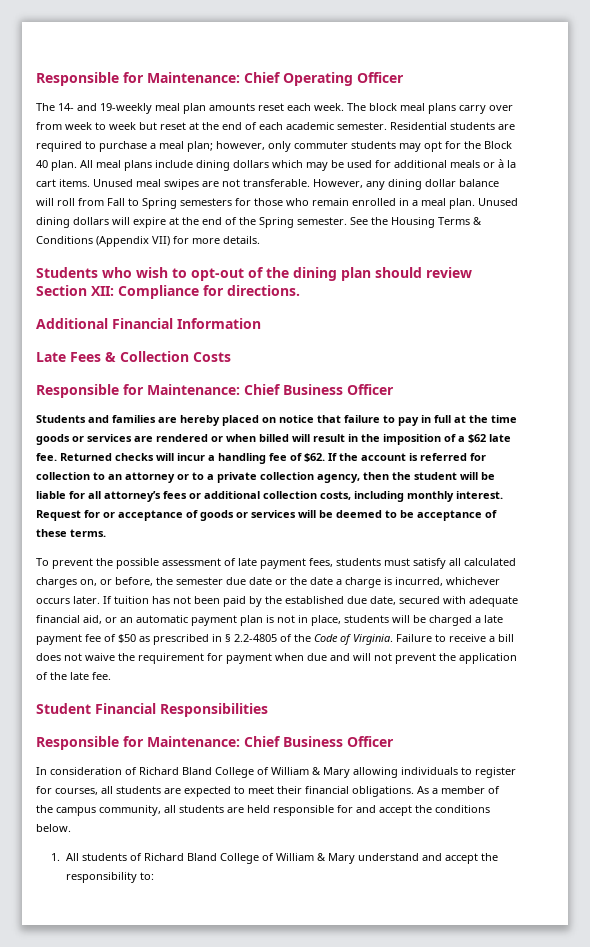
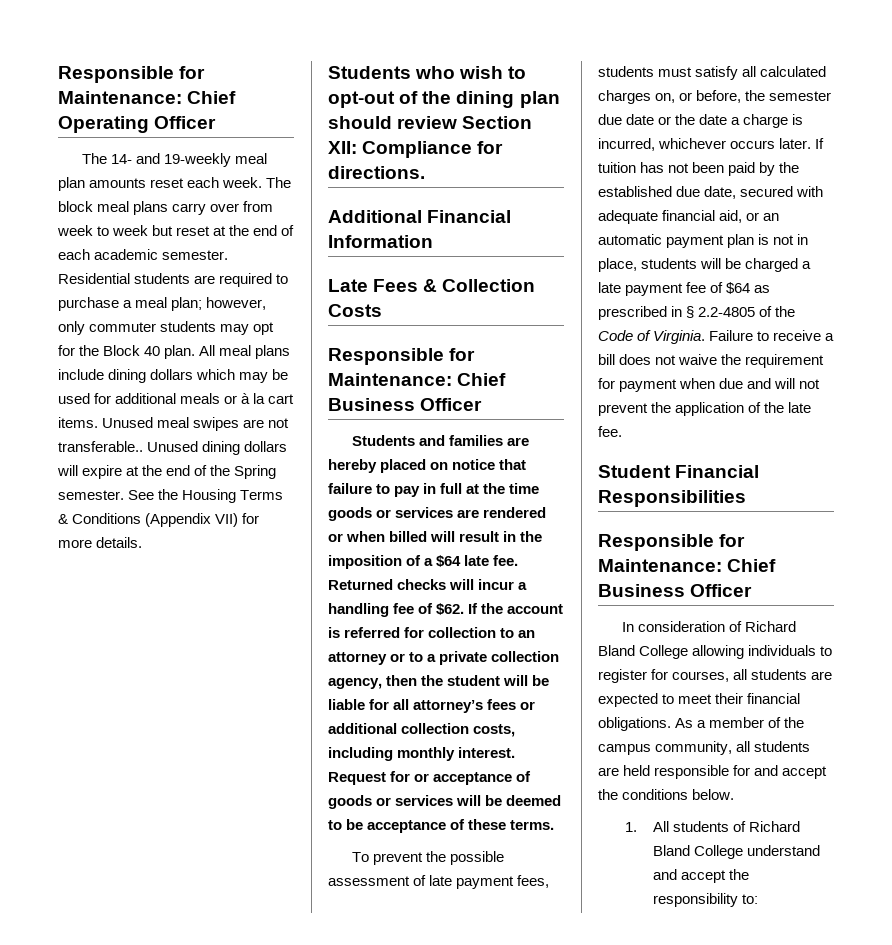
[243,179,499,190] [36,198,475,209] transferable. However, any dining dollar balance will roll from Fall to Spring semesters for those who remain enrolled in a meal plan. -> [58,441,143,452] transferable..
[468,434,486,443] $62 -> [436,555,462,567] $64
[118,634,136,643] $50 -> [726,282,751,294] $64
[257,767,350,778] of William & Mary -> (689, 652) none
[261,853,355,864] of William & Mary -> (744, 852) none

